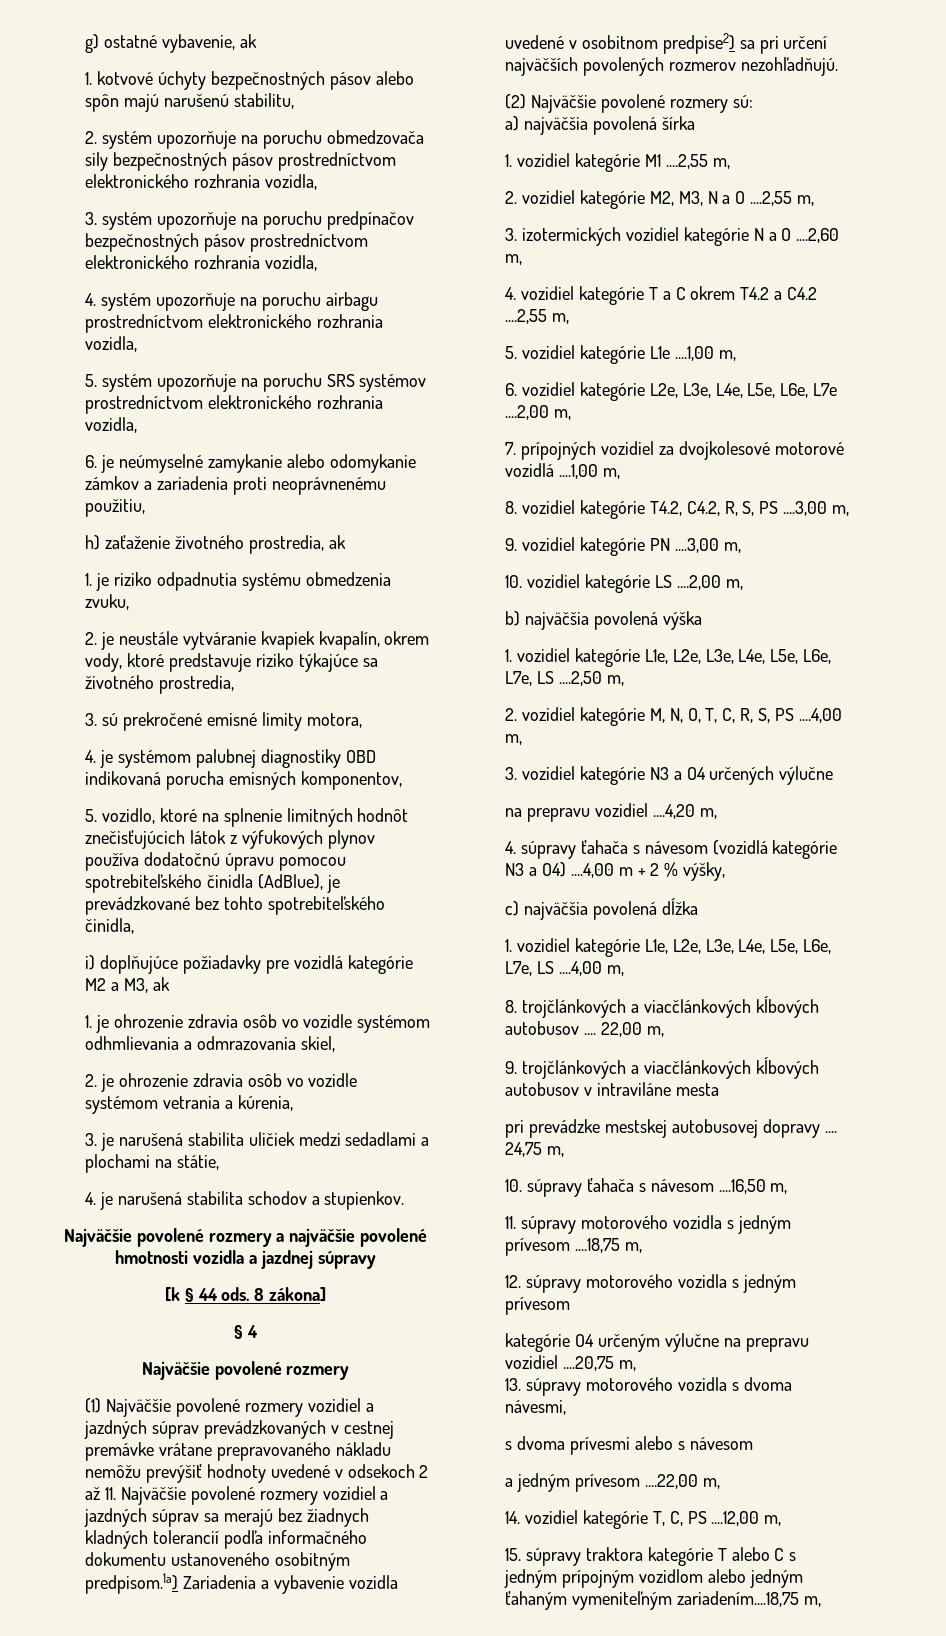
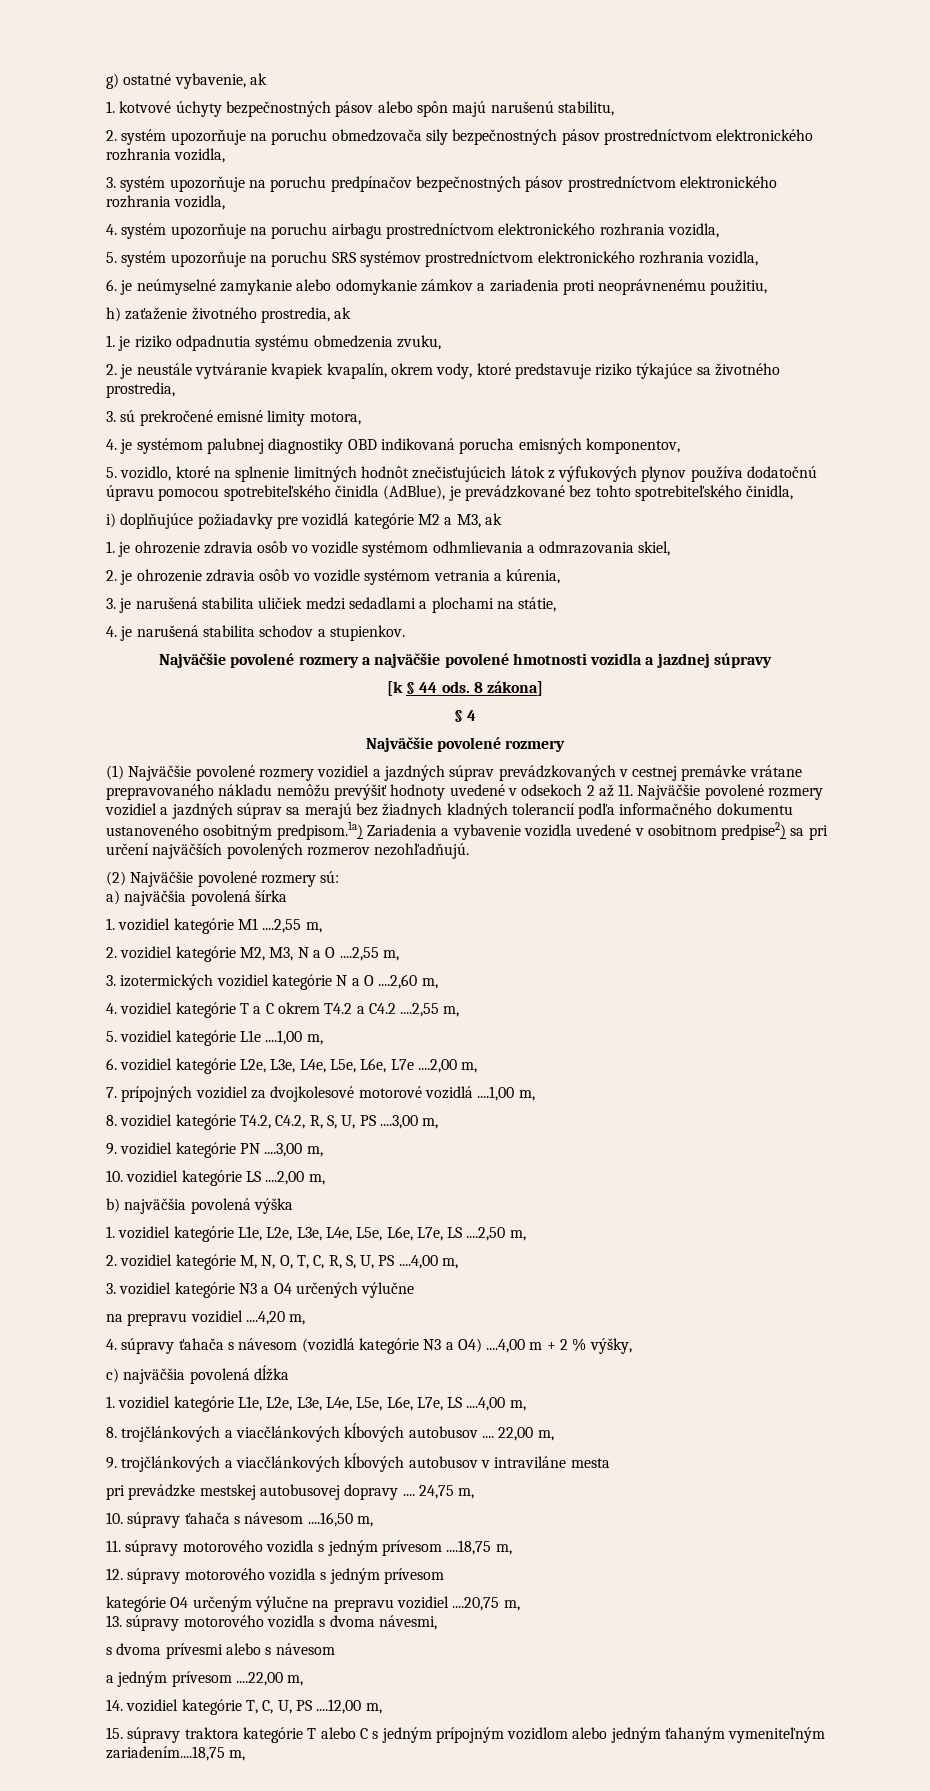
(755, 508) none -> [341,1115,356,1129] U,
(771, 715) none -> [360,1255,375,1269] U,
(683, 1518) none -> [277,1700,292,1714] U,

